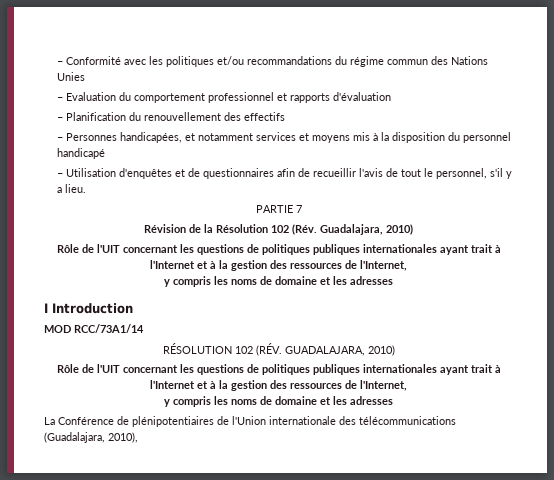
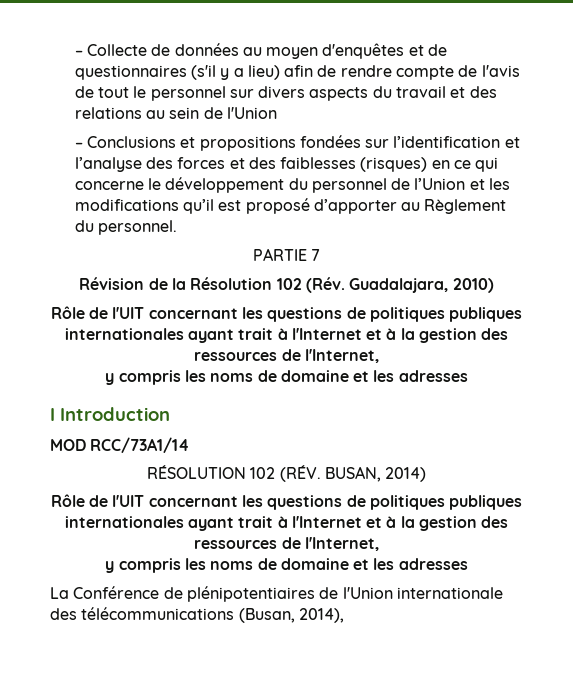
[56,56,488,67] [56,72,85,81] [56,92,391,103] [56,112,285,121] [56,132,511,143] [56,148,105,159] [56,168,512,179] [56,184,86,193] – Conformité avec les politiques et/ou recommandations du régime commun des Nations Unies // – Evaluation du comportement professionnel et rapports d'évaluation // – Planification du renouvellement des effectifs // – Personnes handicapées, et notamment services et moyens mis à la disposition du personnel handicapé // – Utilisation d'enquêtes et de questionnaires afin de recueillir l'avis de tout le personnel, s'il y a lieu. -> [74,43,448,59] [74,65,520,80] [74,86,497,101] [74,107,277,119] [74,135,520,151] [74,157,499,172] [74,177,511,193] [74,198,507,214] [74,220,177,235] – Collecte de données au moyen d'enquêtes et de questionnaires (s'il y a lieu) afin de rendre compte de l'avis de tout le personnel sur divers aspects du travail et des relations au sein de l'Union // – Conclusions et propositions fondées sur l’identification et l’analyse des forces et des faiblesses (risques) en ce qui concerne le développement du personnel de l’Union et les modifications qu’il est proposé d’apporter au Règlement du personnel.
[284,345,395,356] GUADALAJARA, 2010) -> [324,466,427,482] BUSAN, 2014)
[44,432,138,443] (Guadalajara, 2010), -> [238,608,344,623] (Busan, 2014),

